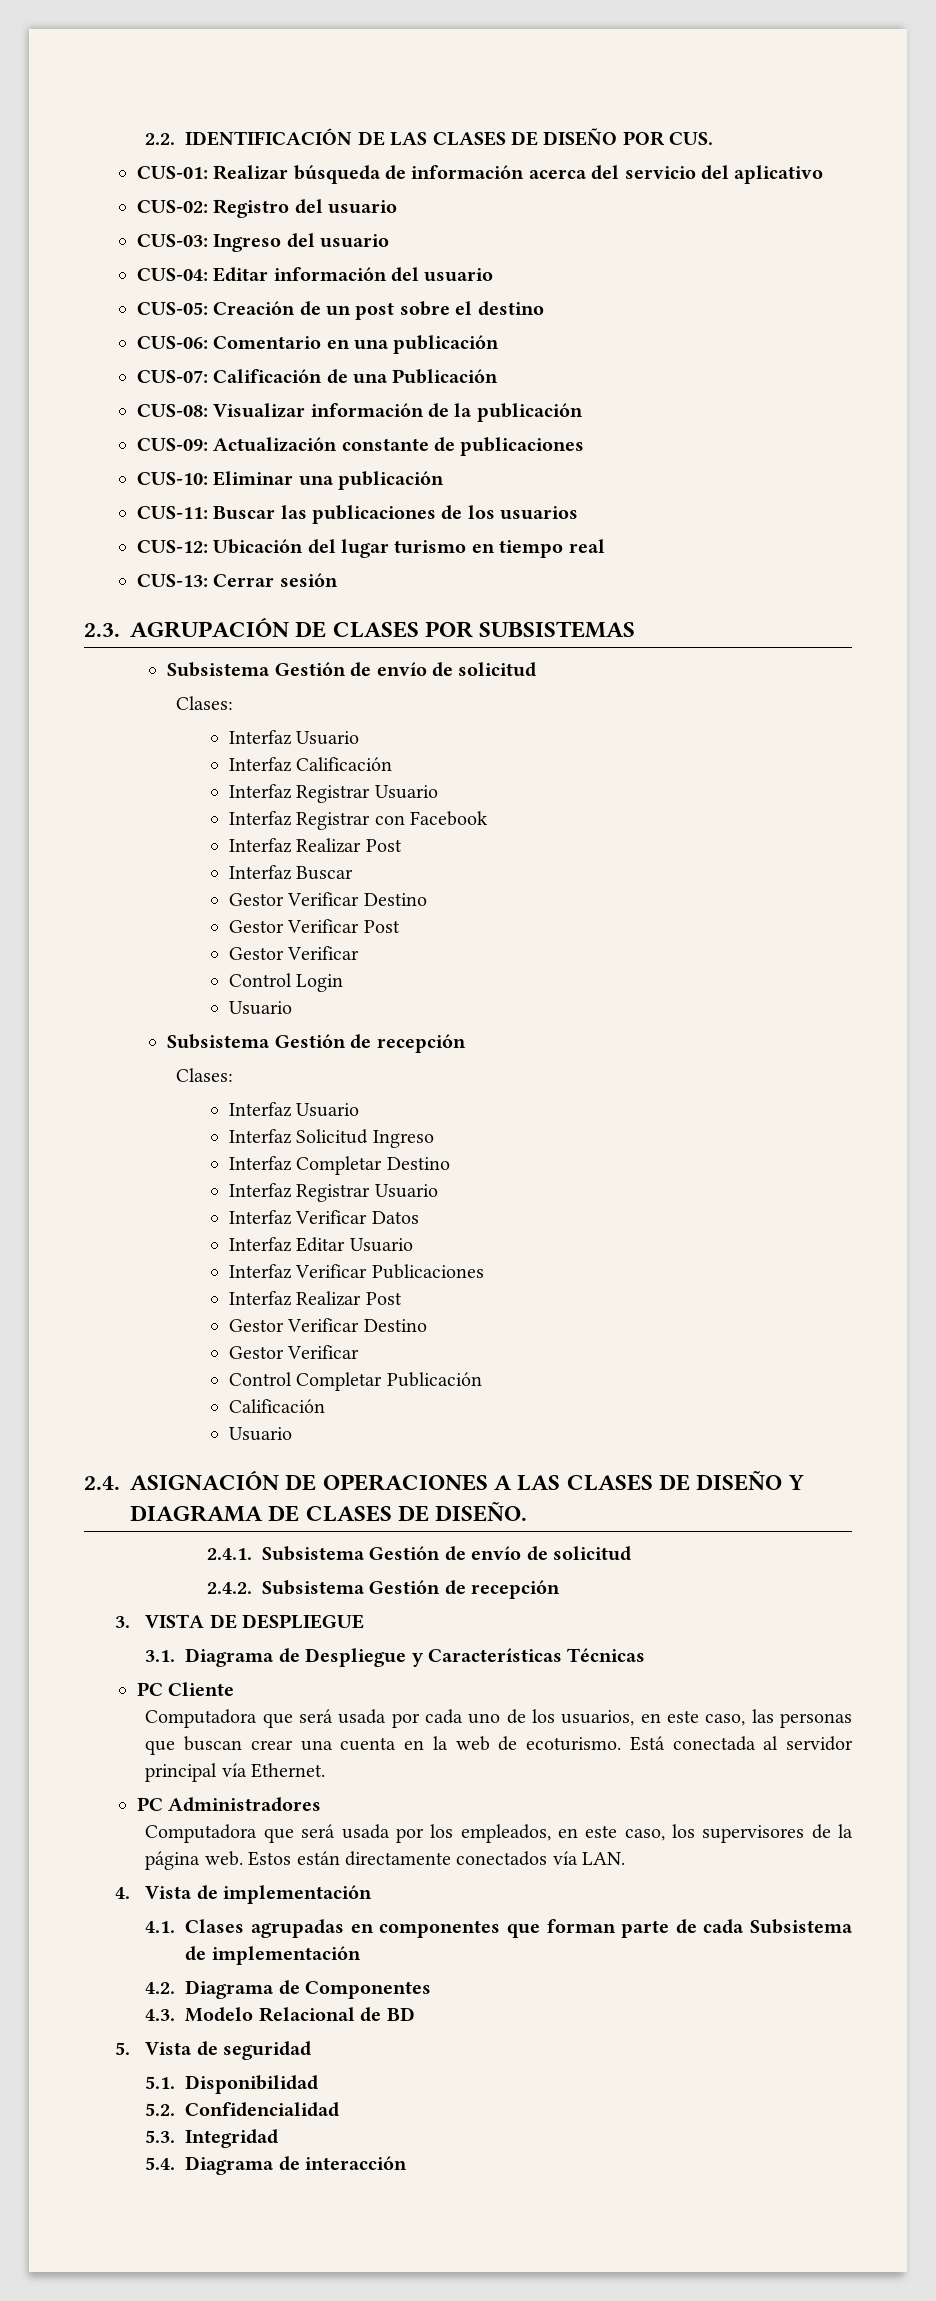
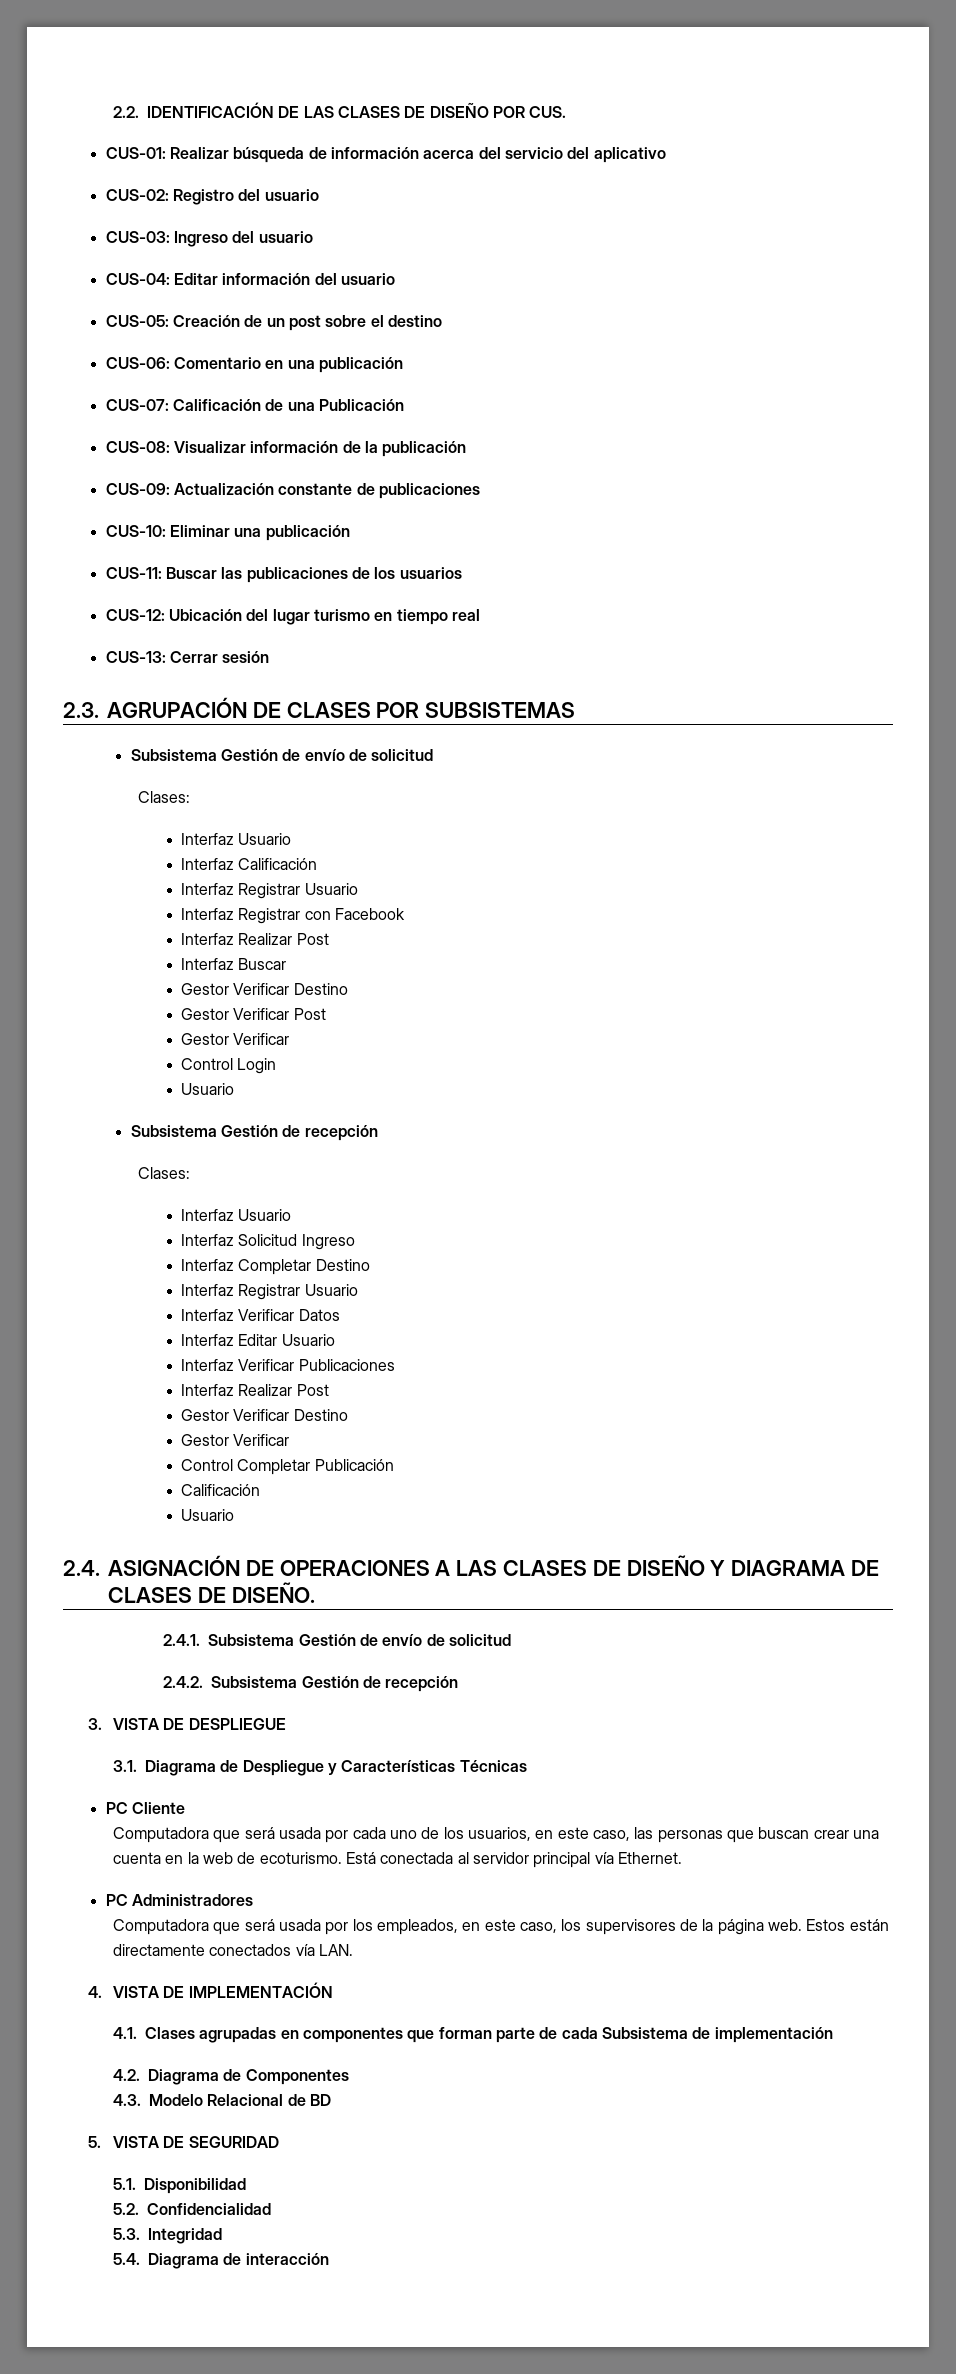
[145,1885,373,1904] Vista de implementación -> [113,1982,333,1998] VISTA DE IMPLEMENTACIÓN
[145,2041,312,2060] Vista de seguridad -> [113,2136,279,2148] VISTA DE SEGURIDAD

